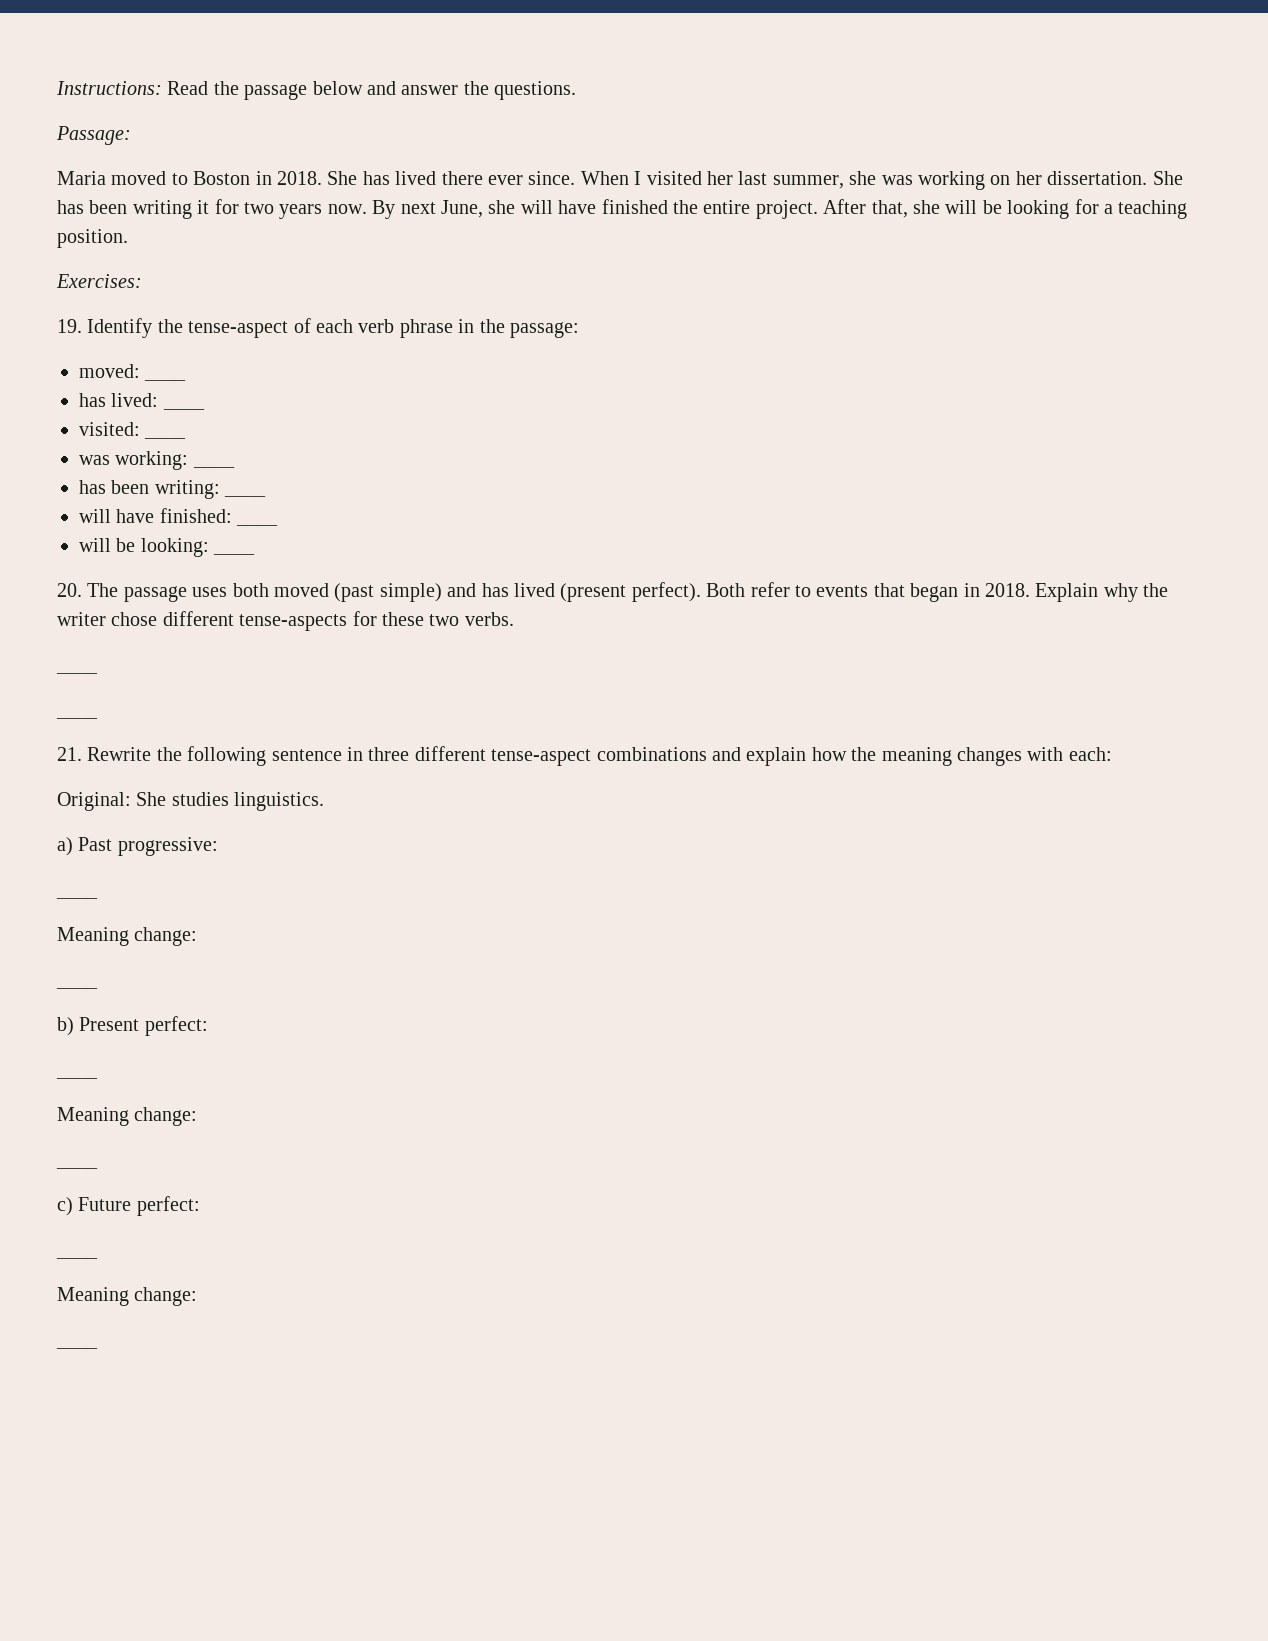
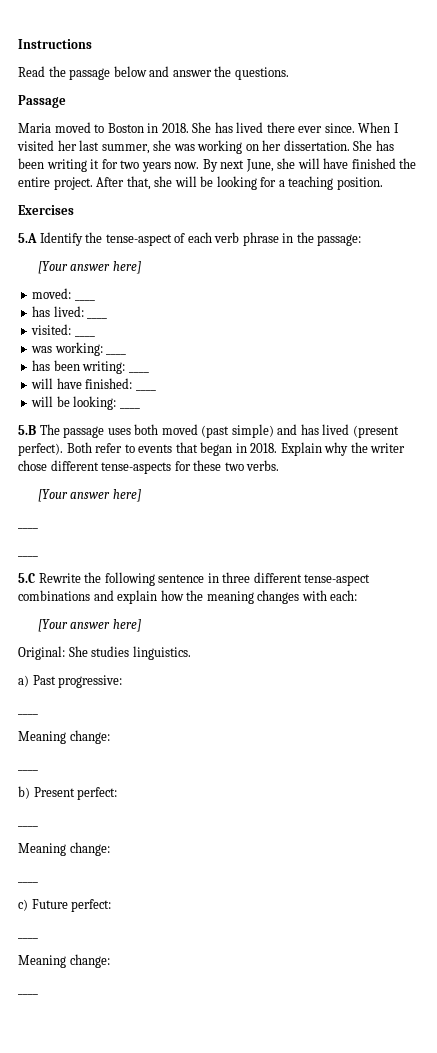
[56,81,162,95] Instructions: -> [18,39,92,49] Instructions //
[56,126,131,145] Passage: -> [18,95,66,108] Passage
[56,274,142,288] [57,319,82,333] Exercises: // 19. -> [18,205,74,215] [18,233,37,243] Exercises // 5.A
(579, 330) none -> [37,261,141,274] // [Your answer here]
[57,583,82,597] 20. -> [18,425,36,435] 5.B
(514, 619) none -> [37,489,141,502] // [Your answer here]
[57,747,82,761] 21. -> [18,573,35,583] 5.C
(1112, 754) none -> [37,619,141,632] // [Your answer here]

